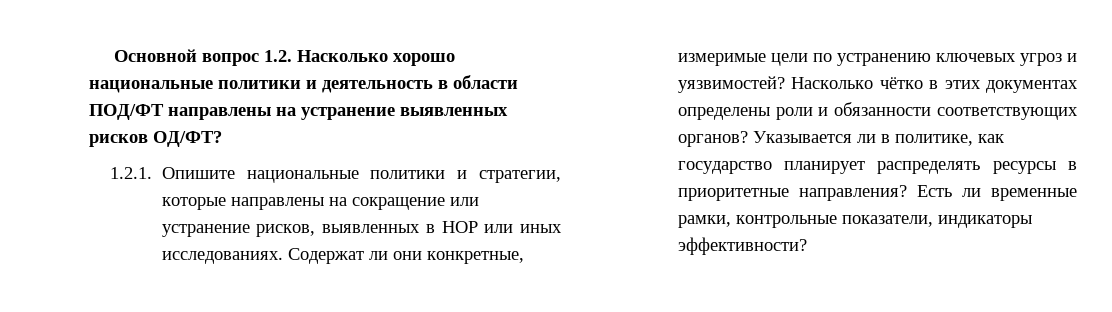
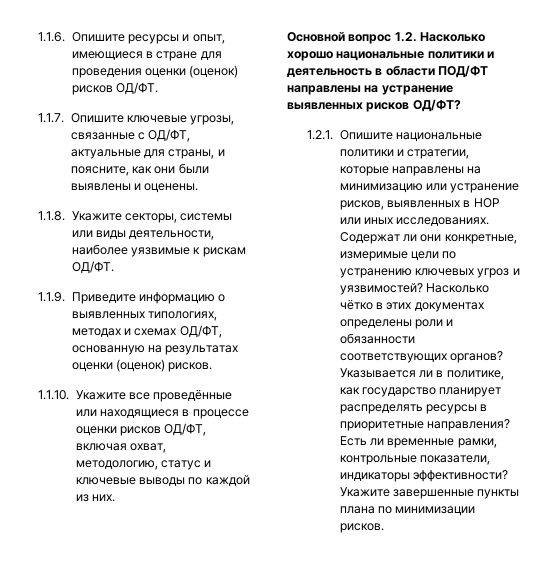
(113, 55) none -> [38,32,225,44] [71,51,222,61] [71,65,239,78] [71,82,158,95] [38,113,235,125] [70,129,191,142] [70,149,225,159] [70,163,209,176] [70,183,199,193] [38,211,233,223] [71,230,215,240] [71,244,246,257] [71,261,114,274] [38,292,226,304] [71,311,217,321] [71,325,222,338] [71,345,239,355] [71,359,213,372] [38,389,233,402] [75,409,249,419] [75,423,207,436] [75,443,166,453] [75,460,212,470] [75,475,250,486] [75,494,115,502] 1.1.6. Опишите ресурсы и опыт, имеющиеся в стране для проведения оценки (оценок) рисков ОД/ФТ. // 1.1.7. Опишите ключевые угрозы, связанные с ОД/ФТ, актуальные для страны, и поясните, как они были выявлены и оценены. // 1.1.8. Укажите секторы, системы или виды деятельности, наиболее уязвимые к рискам ОД/ФТ. // 1.1.9. Приведите информацию о выявленных типологиях, методах и схемах ОД/ФТ, основанную на результатах оценки (оценок) рисков. // 1.1.10. Укажите все проведённые или находящиеся в процессе оценки рисков ОД/ФТ, включая охват, методологию, статус и ключевые выводы по каждой из них. //
[351,197,445,210] сокращение -> [339,183,423,193] минимизацию
(807, 246) none -> [339,487,520,499] [339,506,476,516] [339,523,384,533] Укажите завершенные пункты плана по минимизации рисков.

